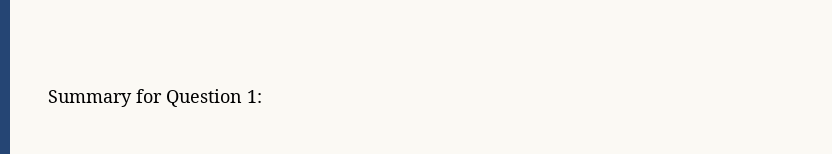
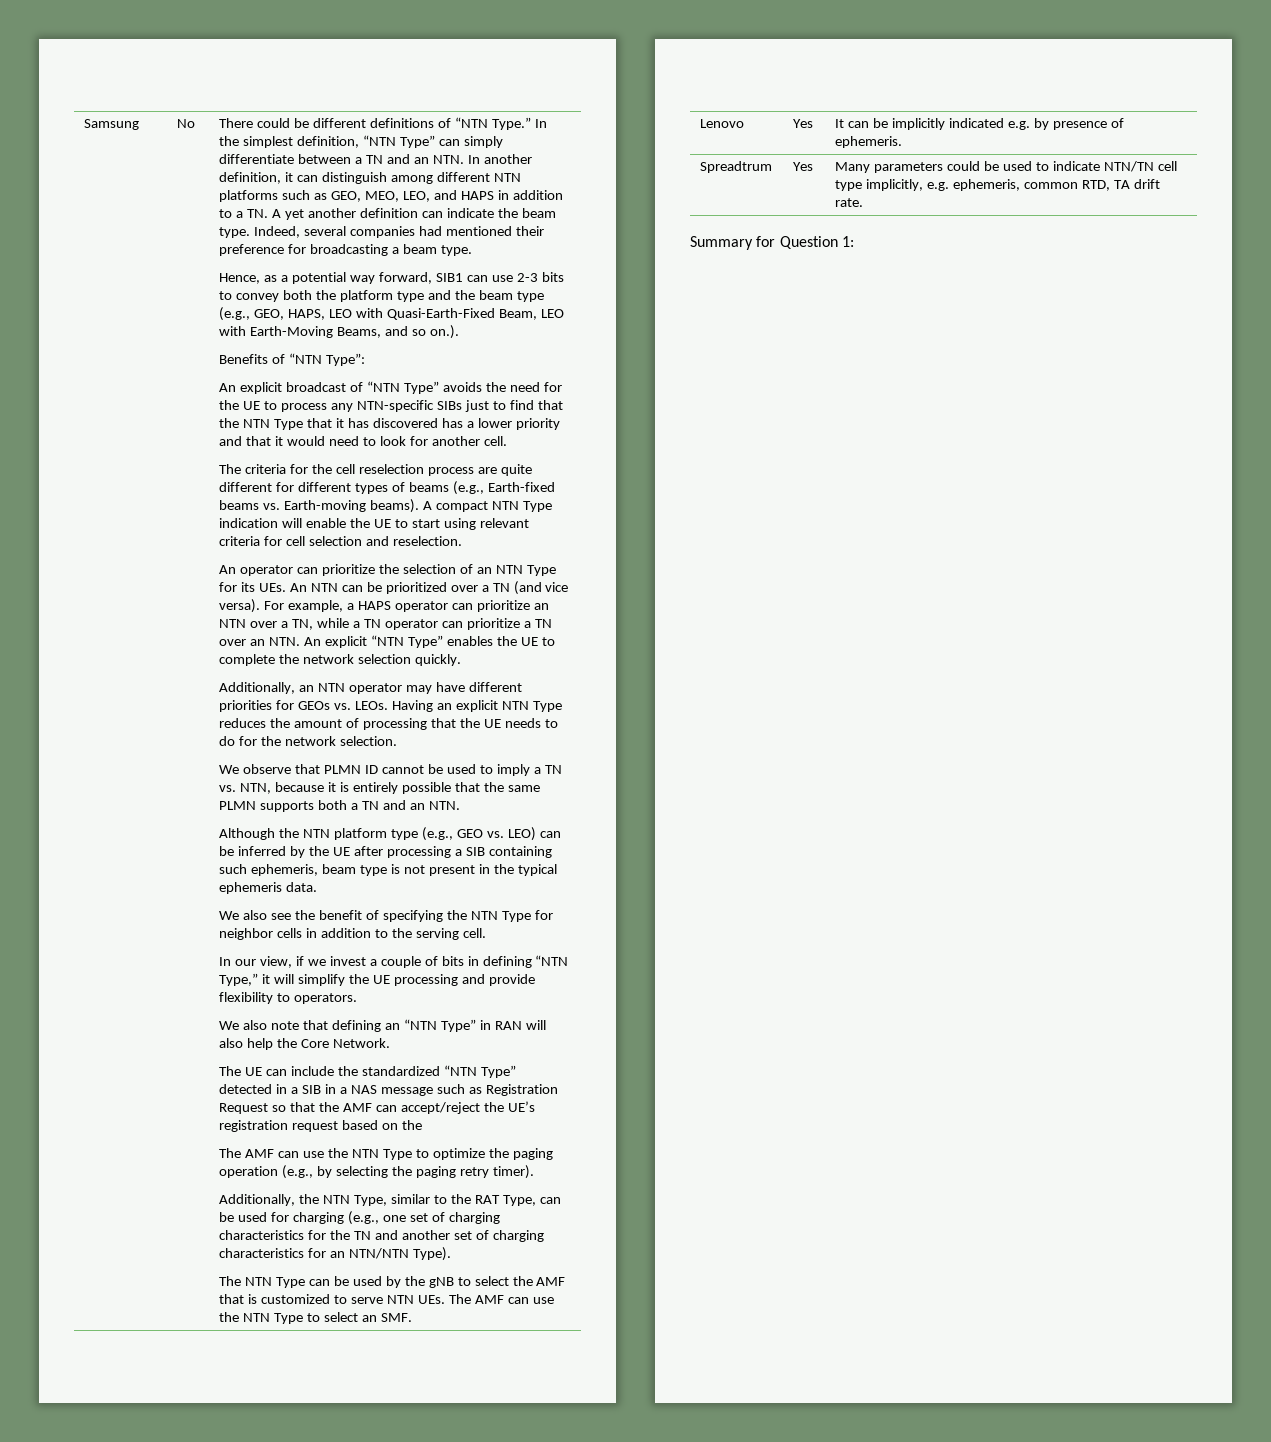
(48, 98) none -> [84,119,140,130] [177,119,196,128] [219,117,547,130] [219,135,503,148] [219,154,532,164] [219,172,521,184] [219,190,563,202] [219,208,556,220] [219,226,544,238] [219,244,473,256] [219,272,564,284] [219,290,544,302] [219,307,564,321] [219,325,460,339] [219,353,366,366] [219,381,562,394] [219,400,563,412] [219,418,560,430] [219,436,507,446] [219,464,532,476] [219,481,555,495] [219,499,552,513] [219,518,529,530] [219,536,463,546] [219,564,556,576] [219,581,569,595] [219,599,549,613] [219,618,552,630] [219,635,555,648] [219,654,462,666] [219,682,522,694] [219,700,562,712] [219,718,558,730] [219,736,398,746] [219,764,562,776] [219,782,540,794] [219,800,460,812] [219,827,561,841] [219,846,552,858] [219,864,557,876] [219,882,318,894] [219,910,553,922] [219,928,486,940] [219,955,569,968] [219,973,535,986] [219,992,358,1004] [219,1019,546,1032] [219,1038,391,1050] [219,1065,516,1078] [219,1084,558,1096] [219,1101,535,1114] [219,1120,423,1132] [219,1148,553,1160] [219,1165,534,1179] [219,1194,561,1206] [219,1211,500,1225] [219,1230,544,1242] [219,1247,452,1261] [219,1276,566,1288] [219,1294,554,1304] [219,1312,412,1324] [700,119,745,128] [793,119,814,128] [835,118,1124,130] [835,136,903,148] [700,161,773,173] [793,162,814,171] [835,161,1177,173] [835,179,1160,191] [835,198,864,207] Samsung | No | There could be different definitions of “NTN Type.” In the simplest definition, “NTN Type” can simply differentiate between a TN and an NTN. In another definition, it can distinguish among different NTN platforms such as GEO, MEO, LEO, and HAPS in addition to a TN. A yet another definition can indicate the beam type. Indeed, several companies had mentioned their preference for broadcasting a beam type. // Hence, as a potential way forward, SIB1 can use 2-3 bits to convey both the platform type and the beam type (e.g., GEO, HAPS, LEO with Quasi-Earth-Fixed Beam, LEO with Earth-Moving Beams, and so on.). // Benefits of “NTN Type”: // An explicit broadcast of “NTN Type” avoids the need for the UE to process any NTN-specific SIBs just to find that the NTN Type that it has discovered has a lower priority and that it would need to look for another cell. // The criteria for the cell reselection process are quite different for different types of beams (e.g., Earth-fixed beams vs. Earth-moving beams). A compact NTN Type indication will enable the UE to start using relevant criteria for cell selection and reselection. // An operator can prioritize the selection of an NTN Type for its UEs. An NTN can be prioritized over a TN (and vice versa). For example, a HAPS operator can prioritize an NTN over a TN, while a TN operator can prioritize a TN over an NTN. An explicit “NTN Type” enables the UE to complete the network selection quickly. // Additionally, an NTN operator may have different priorities for GEOs vs. LEOs. Having an explicit NTN Type reduces the amount of processing that the UE needs to do for the network selection. // We observe that PLMN ID cannot be used to imply a TN vs. NTN, because it is entirely possible that the same PLMN supports both a TN and an NTN. // Although the NTN platform type (e.g., GEO vs. LEO) can be inferred by the UE after processing a SIB containing such ephemeris, beam type is not present in the typical ephemeris data. // We also see the benefit of specifying the NTN Type for neighbor cells in addition to the serving cell. // In our view, if we invest a couple of bits in defining “NTN Type,” it will simplify the UE processing and provide flexibility to operators. // We also note that defining an “NTN Type” in RAN will also help the Core Network. // The UE can include the standardized “NTN Type” detected in a SIB in a NAS message such as Registration Request so that the AMF can accept/reject the UE’s registration request based on the // The AMF can use the NTN Type to optimize the paging operation (e.g., by selecting the paging retry timer). // Additionally, the NTN Type, similar to the RAT Type, can be used for charging (e.g., one set of charging characteristics for the TN and another set of charging characteristics for an NTN/NTN Type). // The NTN Type can be used by the gNB to select the AMF that is customized to serve NTN UEs. The AMF can use the NTN Type to select an SMF. // Lenovo | Yes | It can be implicitly indicated e.g. by presence of ephemeris. // Spreadtrum | Yes | Many parameters could be used to indicate NTN/TN cell type implicitly, e.g. ephemeris, common RTD, TA drift rate. //

